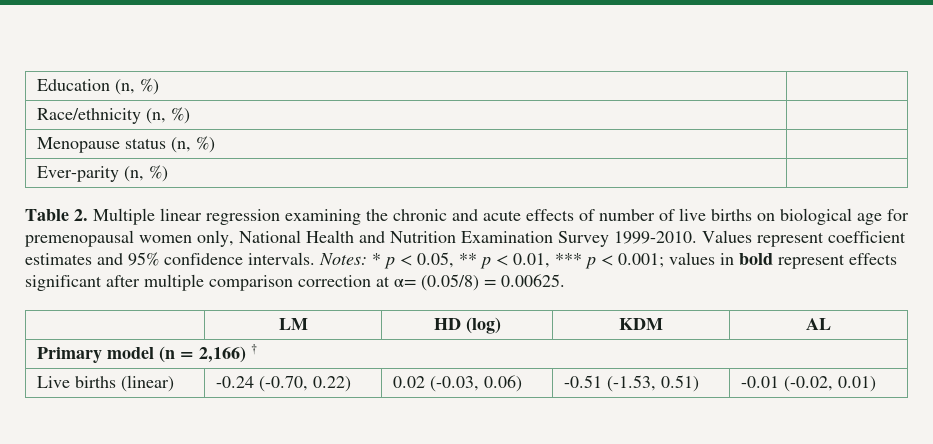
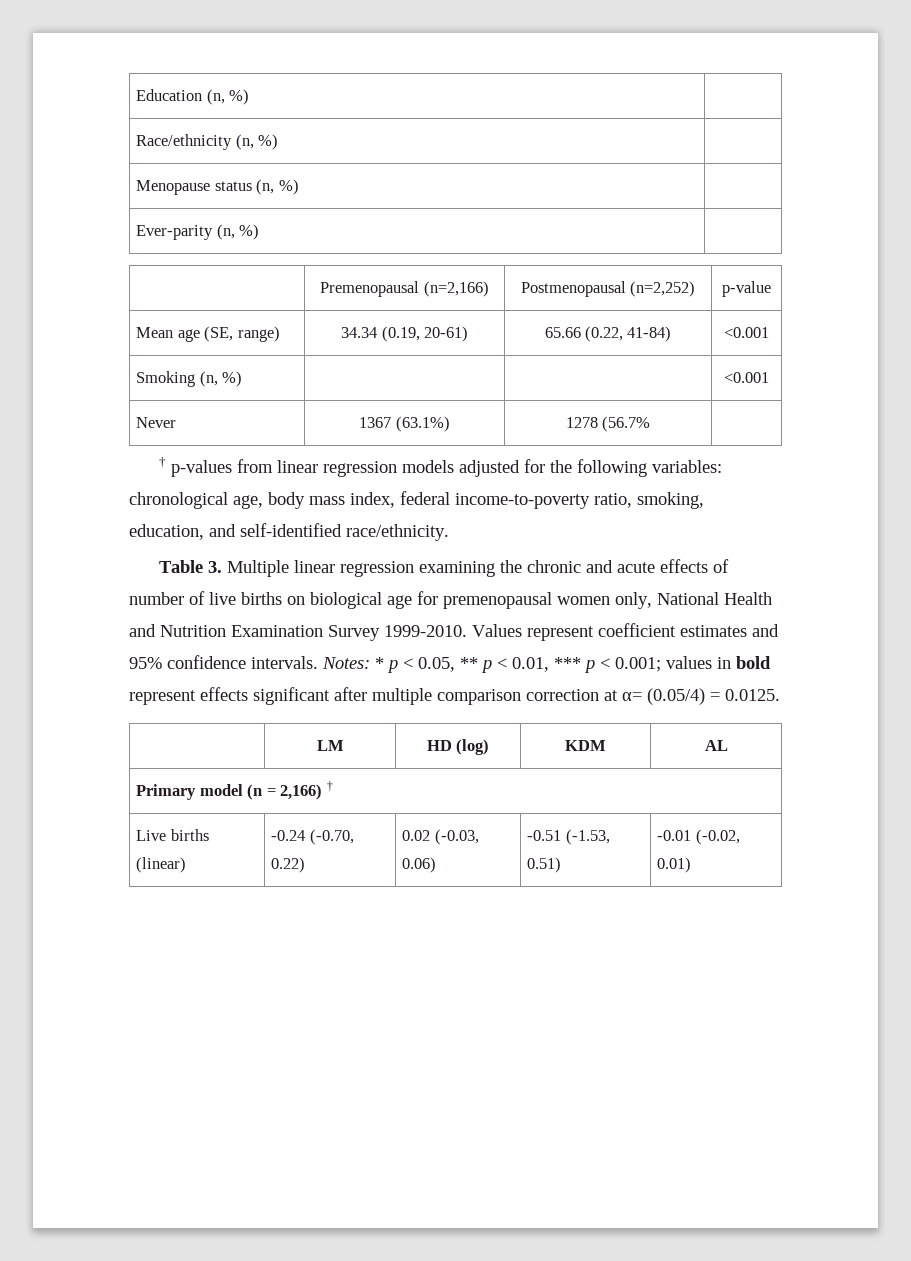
(168, 173) none -> [320,281,489,297] [520,281,696,297] [722,281,771,297] [136,326,280,342] [341,326,468,342] [544,326,672,342] [724,327,769,338] [136,371,243,387] [724,372,769,383] [136,417,177,428] [359,416,450,432] [565,416,651,432] [159,457,723,477] [129,491,704,509] [129,523,449,541] // | Premenopausal (n=2,166) | Postmenopausal (n=2,252) | p-value // Mean age (SE, range) | 34.34 (0.19, 20-61) | 65.66 (0.22, 41-84) | <0.001 // Smoking (n, %) | | | <0.001 // Never | 1367 (63.1%) | 1278 (56.7% | // † p-values from linear regression models adjusted for the following variables: chronological age, body mass index, federal income-to-poverty ratio, smoking, education, and self-identified race/ethnicity.
[74,209,88,221] 2. -> [208,561,223,573] 3.
[421,274,565,291] (0.05/8) = 0.00625. -> [647,688,780,705] (0.05/4) = 0.0125.

